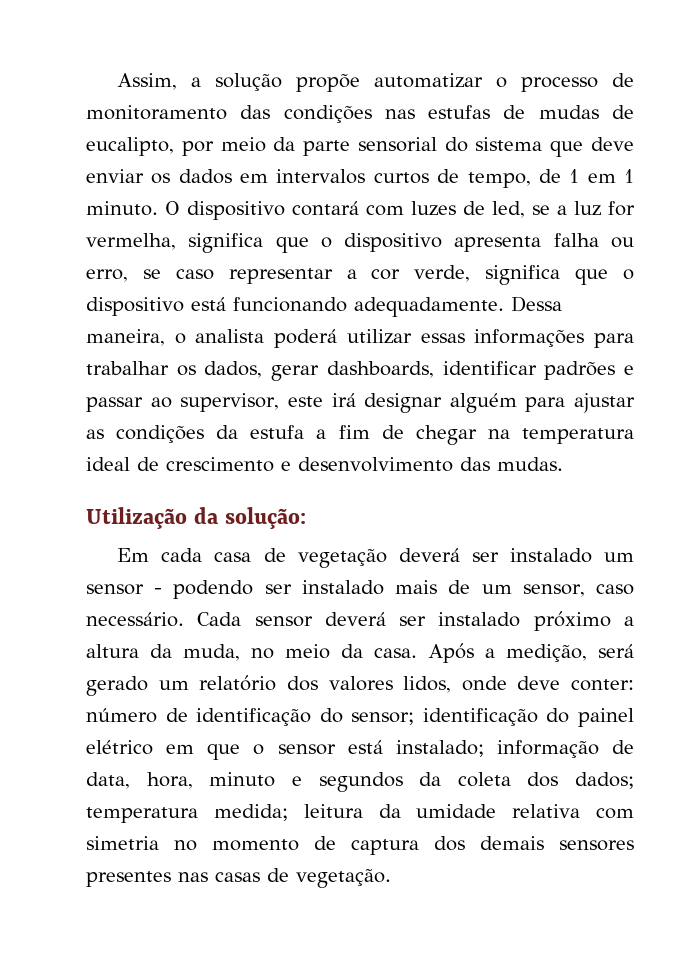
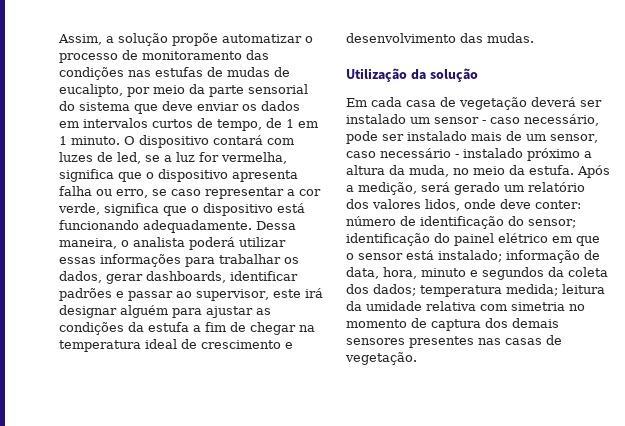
[224,507,306,529] solução: -> [429,68,478,82] solução
[173,580,254,599] podendo -> [490,114,599,126] [346,131,378,144] caso necessário, pode
[86,612,427,627] necessário. Cada sensor deverá ser -> [380,148,459,158] necessário -
[374,648,417,658] casa. -> [529,165,574,175] estufa.

